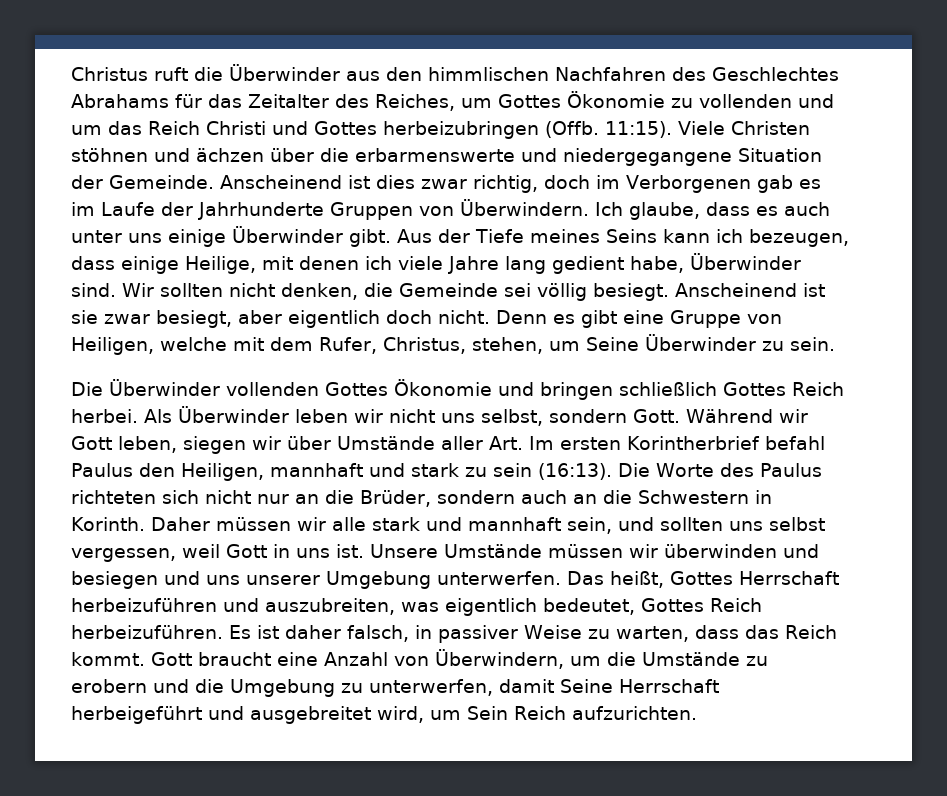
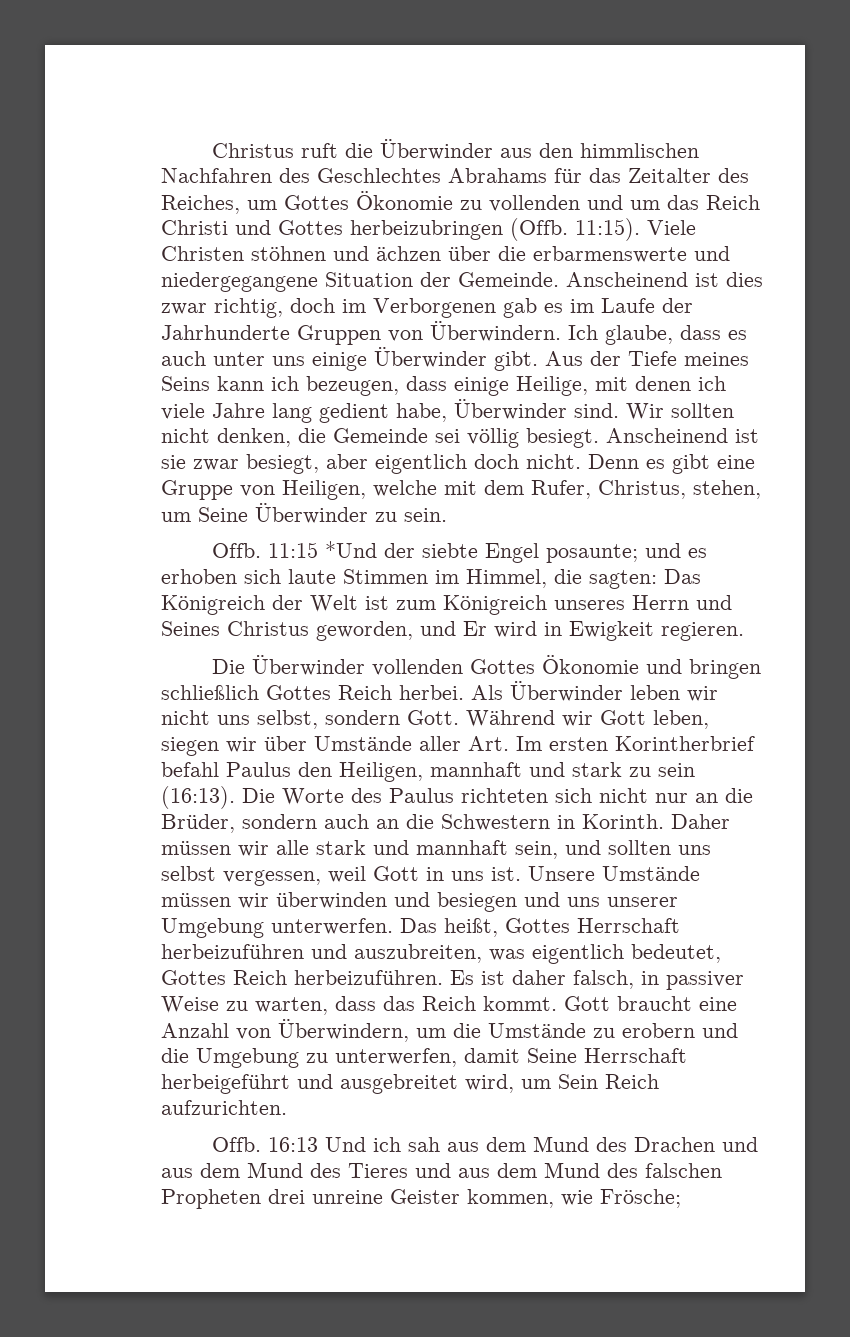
(835, 344) none -> [212,541,708,563] [161,569,701,589] [161,595,732,615] [161,621,744,641] // Offb. 11:15 *Und der siebte Engel posaunte; und es erhoben sich laute Stimmen im Himmel, die sagten: Das Königreich der Welt ist zum Königreich unseres Herrn und Seines Christus geworden, und Er wird in Ewigkeit regieren.
(697, 713) none -> [212,1136,759,1152] [161,1162,722,1178] [161,1189,681,1209] // Offb. 16:13 Und ich sah aus dem Mund des Drachen und aus dem Mund des Tieres und aus dem Mund des falschen Propheten drei unreine Geister kommen, wie Frösche;

